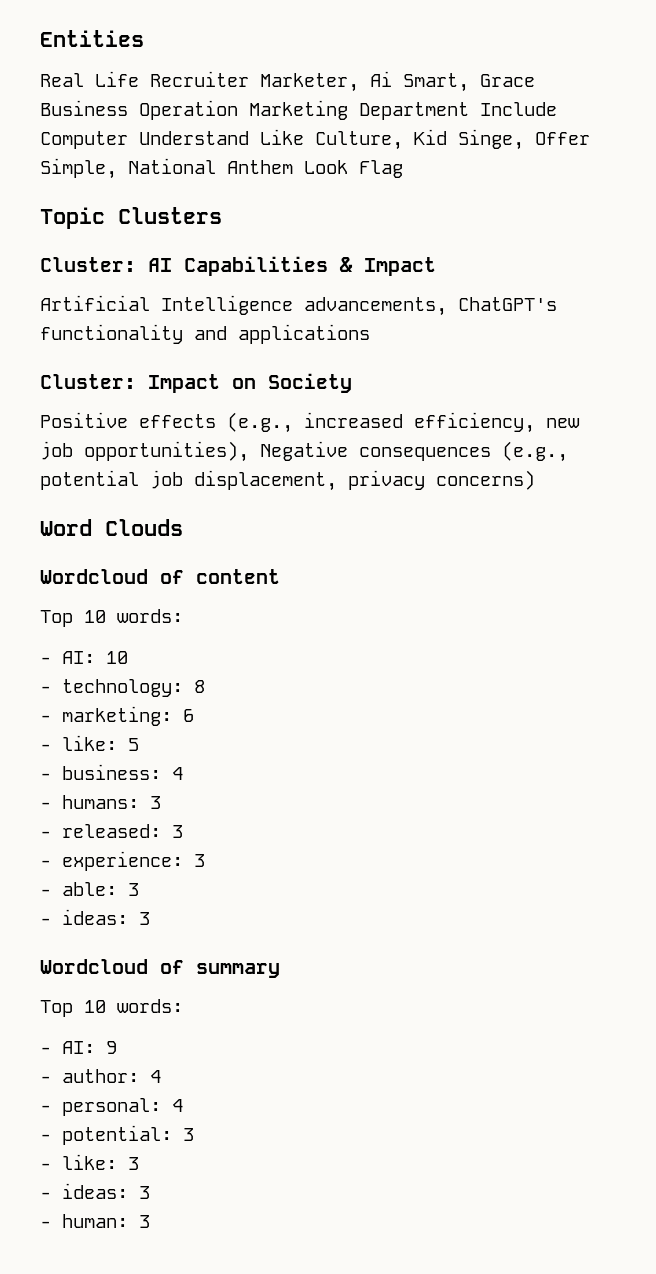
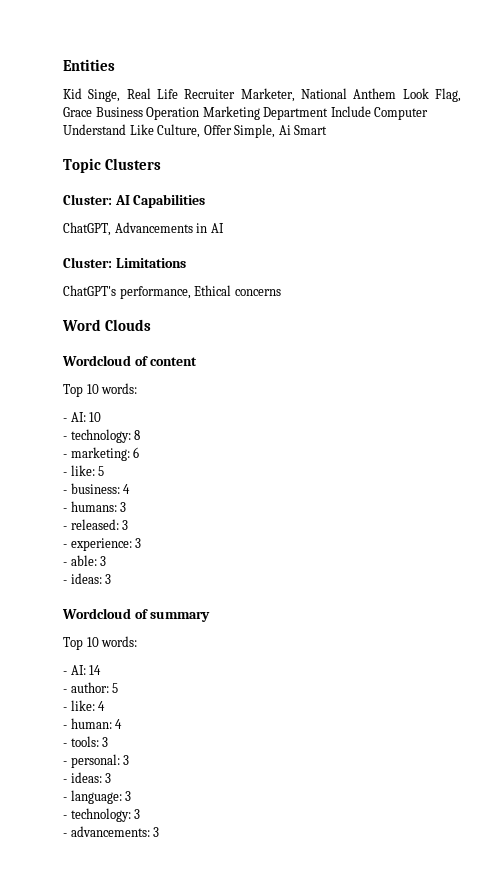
(144, 38) none -> [63,88,121,102] Kid Singe,
[370,71,469,92] Ai Smart, -> [301,88,461,102] National Anthem Look Flag,
[414,129,590,150] [40,158,403,179] Kid Singe, Offer Simple, National Anthem Look Flag -> [203,124,328,138] Offer Simple, Ai Smart
[339,257,436,276] [40,295,557,316] [40,324,370,344] [40,373,352,393] [40,412,580,433] [40,441,568,462] [40,470,535,491] & Impact // Artificial Intelligence advancements, ChatGPT's functionality and applications // Cluster: Impact on Society // Positive effects (e.g., increased efficiency, new job opportunities), Negative consequences (e.g., potential job displacement, privacy concerns) -> [63,222,224,236] [63,257,186,268] [63,285,281,299] // ChatGPT, Advancements in AI // Cluster: Limitations // ChatGPT's performance, Ethical concerns
[106,1041,117,1054] 9 -> [89,665,102,675] 14
[150,1070,161,1083] [40,1098,183,1116] [40,1125,194,1145] [40,1154,117,1170] 4 // - personal: 4 // - potential: 3 // - like: -> [112,683,119,693] [63,700,106,711] [63,718,123,729] [63,736,109,747] [63,754,120,768] 5 // - like: 4 // - human: 4 // - tools: 3 // - personal:
[62,1214,150,1228] human: 3 -> [70,790,132,804] [63,808,141,822] [63,826,160,837] language: 3 // - technology: 3 // - advancements: 3

